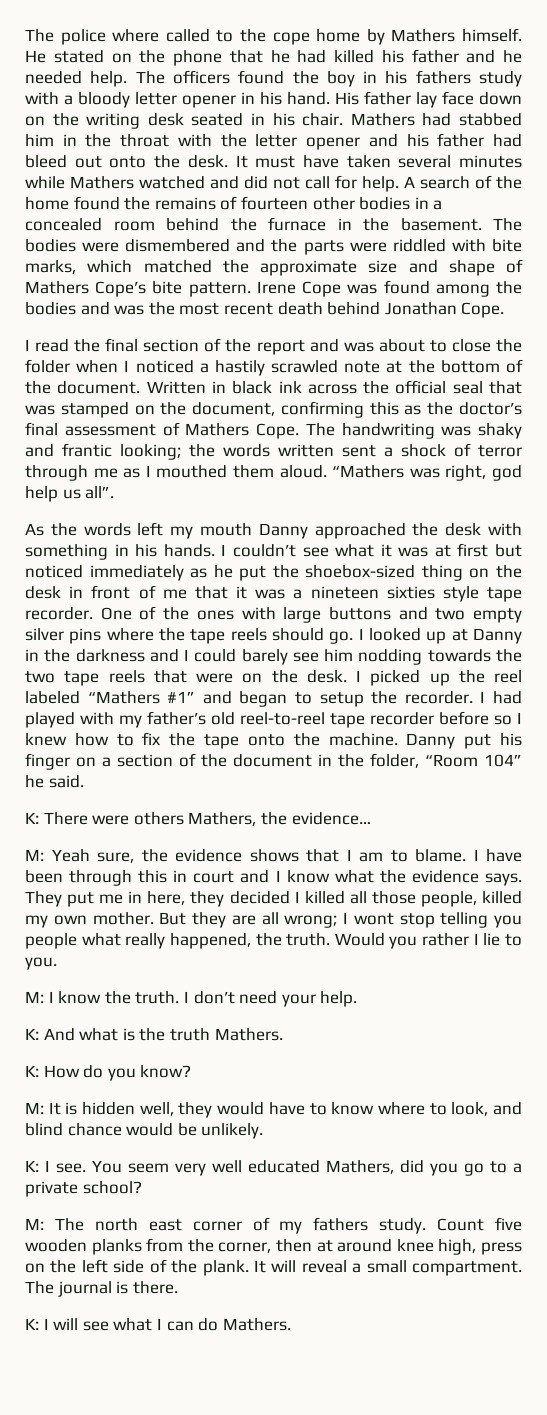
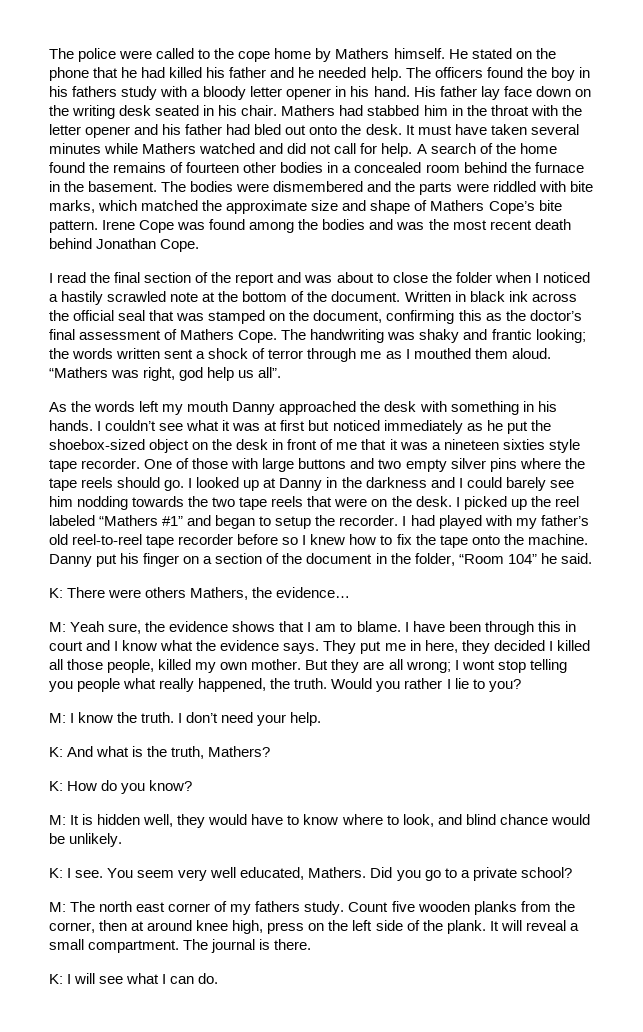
[112,29,160,42] where -> [119,50,153,59] were
[25,155,67,168] bleed -> [254,124,282,135] bled
[421,565,463,581] thing -> [149,439,190,453] object
[163,607,234,620] the ones -> [192,458,229,469] those
[25,957,57,970] you. -> [488,679,521,692] you?
[169,1028,283,1041] truth Mathers. -> [171,746,271,759] truth, Mathers?
[248,1160,424,1174] educated Mathers, did -> [240,867,393,880] educated, Mathers. Did
[198,1318,291,1331] do Mathers. -> [198,973,219,984] do.

